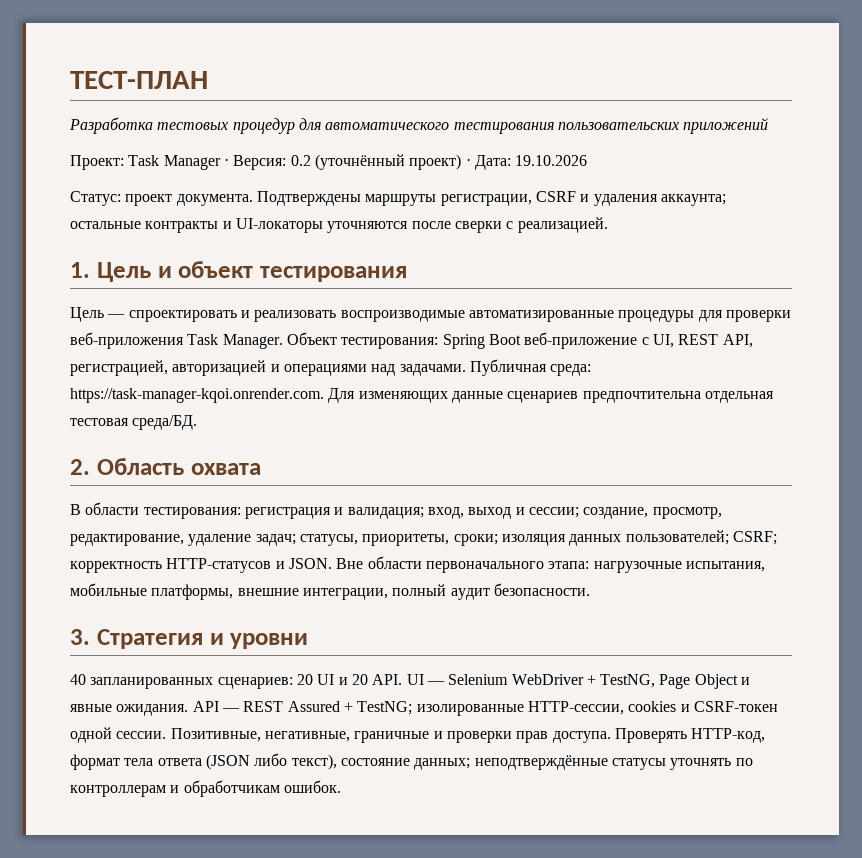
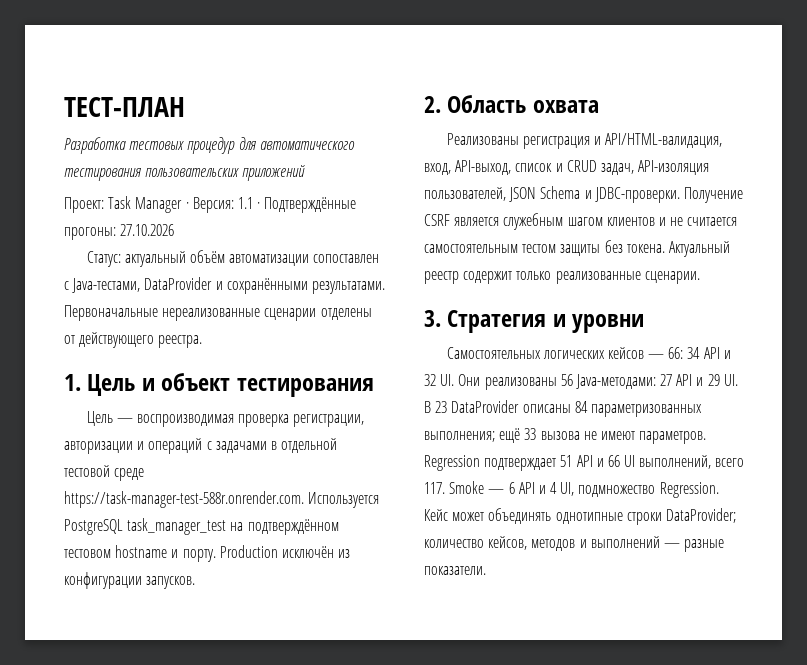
[290,154,588,170] [70,191,726,206] [70,217,608,233] 0.2 (уточнённый проект) · Дата: 19.10.2026 // Статус: проект документа. Подтверждены маршруты регистрации, CSRF и удаления аккаунта; остальные контракты и UI-локаторы уточняются после сверки с реализацией. -> [237,197,357,213] [64,224,175,240] [86,250,380,267] [64,277,385,294] [64,305,372,321] [64,332,203,348] 1.1 · Подтверждённые прогоны: 27.10.2026 // Статус: актуальный объём автоматизации сопоставлен с Java-тестами, DataProvider и сохранёнными результатами. Первоначальные нереализованные сценарии отделены от действующего реестра.
[128,310,791,322] [70,332,753,349] [70,359,592,376] [70,388,774,403] [70,415,198,430] [70,458,261,475] [70,502,722,519] [70,530,777,546] [70,556,765,573] [70,583,590,600] [70,629,309,649] [70,674,751,689] [70,701,778,716] [70,727,766,743] [70,753,753,770] [70,780,341,797] спроектировать и реализовать воспроизводимые автоматизированные процедуры для проверки веб-приложения Task Manager. Объект тестирования: Spring Boot веб-приложение с UI, REST API, регистрацией, авторизацией и операциями над задачами. Публичная среда: https://task-manager-kqoi.onrender.com. Для изменяющих данные сценариев предпочтительна отдельная тестовая среда/БД. // 2. Область охвата // В области тестирования: регистрация и валидация; вход, выход и сессии; создание, просмотр, редактирование, удаление задач; статусы, приоритеты, сроки; изоляция данных пользователей; CSRF; корректность HTTP-статусов и JSON. Вне области первоначального этапа: нагрузочные испытания, мобильные платформы, внешние интеграции, полный аудит безопасности. // 3. Стратегия и уровни // 40 запланированных сценариев: 20 UI и 20 API. UI — Selenium WebDriver + TestNG, Page Object и явные ожидания. API — REST Assured + TestNG; изолированные HTTP-сессии, cookies и CSRF-токен одной сессии. Позитивные, негативные, граничные и проверки прав доступа. Проверять HTTP-код, формат тела ответа (JSON либо текст), состояние данных; неподтверждённые статусы уточнять по контроллерам и обработчикам ошибок. -> [136,414,365,427] [64,438,338,454] [64,465,145,481] [64,491,380,508] [64,518,339,535] [64,545,351,562] [64,572,196,589] [424,95,599,113] [446,133,723,149] [424,160,710,175] [424,186,743,203] [424,213,738,230] [424,240,730,257] [424,271,700,284] [424,310,645,333] [446,347,731,359] [424,374,738,390] [424,400,702,417] [424,428,707,444] [424,455,745,471] [424,481,719,498] [424,508,736,525] [424,536,725,552] [424,566,486,575] воспроизводимая проверка регистрации, авторизации и операций с задачами в отдельной тестовой среде https://task-manager-test-588r.onrender.com. Используется PostgreSQL task_manager_test на подтверждённом тестовом hostname и порту. Production исключён из конфигурации запусков. // 2. Область охвата // Реализованы регистрация и API/HTML-валидация, вход, API-выход, список и CRUD задач, API-изоляция пользователей, JSON Schema и JDBC-проверки. Получение CSRF является служебным шагом клиентов и не считается самостоятельным тестом защиты без токена. Актуальный реестр содержит только реализованные сценарии. // 3. Стратегия и уровни // Самостоятельных логических кейсов — 66: 34 API и 32 UI. Они реализованы 56 Java-методами: 27 API и 29 UI. В 23 DataProvider описаны 84 параметризованных выполнения; ещё 33 вызова не имеют параметров. Regression подтверждает 51 API и 66 UI выполнений, всего 117. Smoke — 6 API и 4 UI, подмножество Regression. Кейс может объединять однотипные строки DataProvider; количество кейсов, методов и выполнений — разные показатели.

